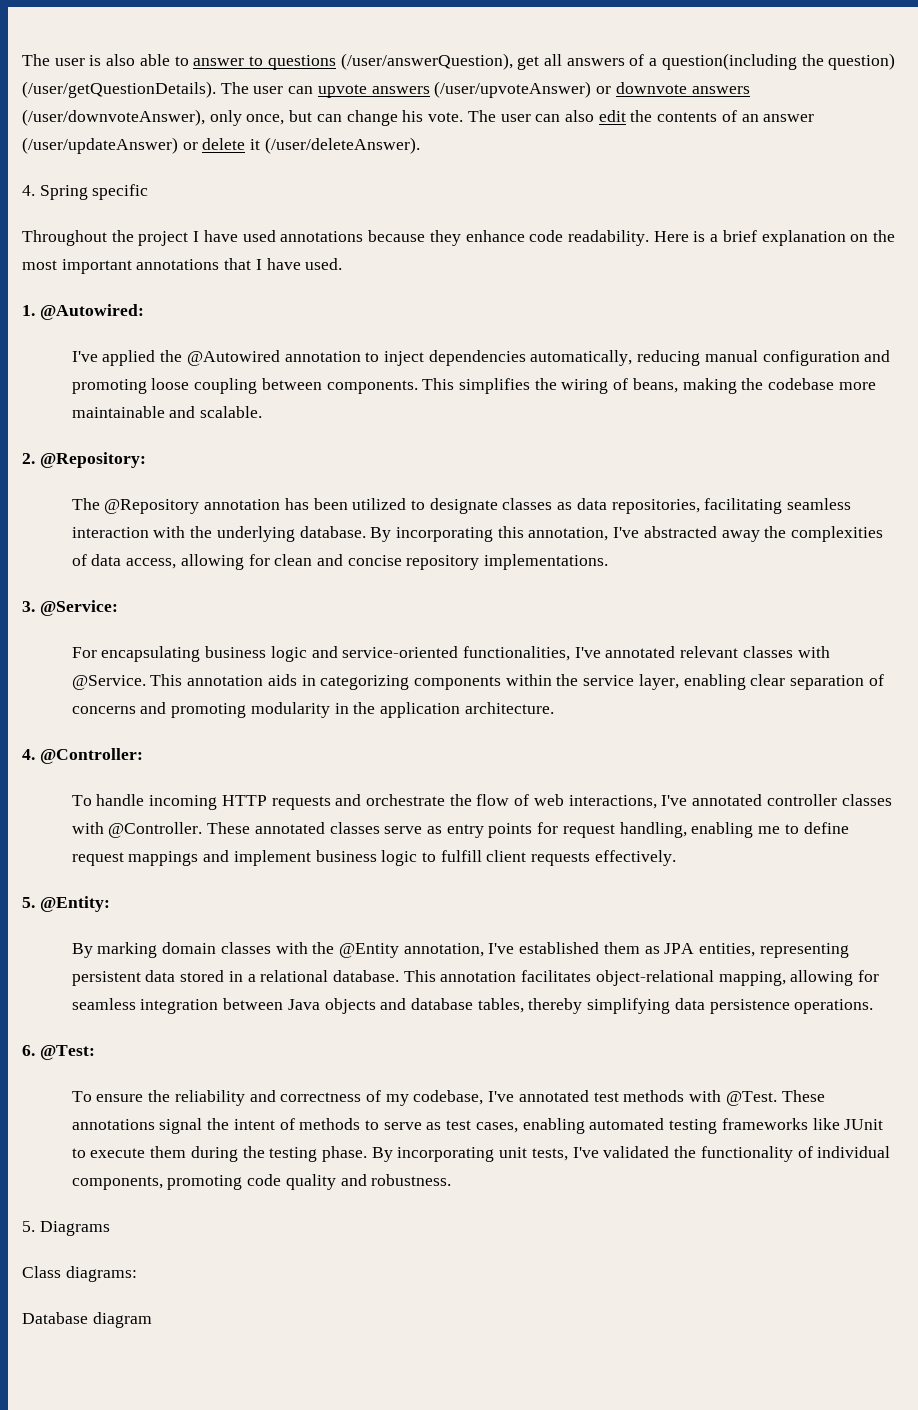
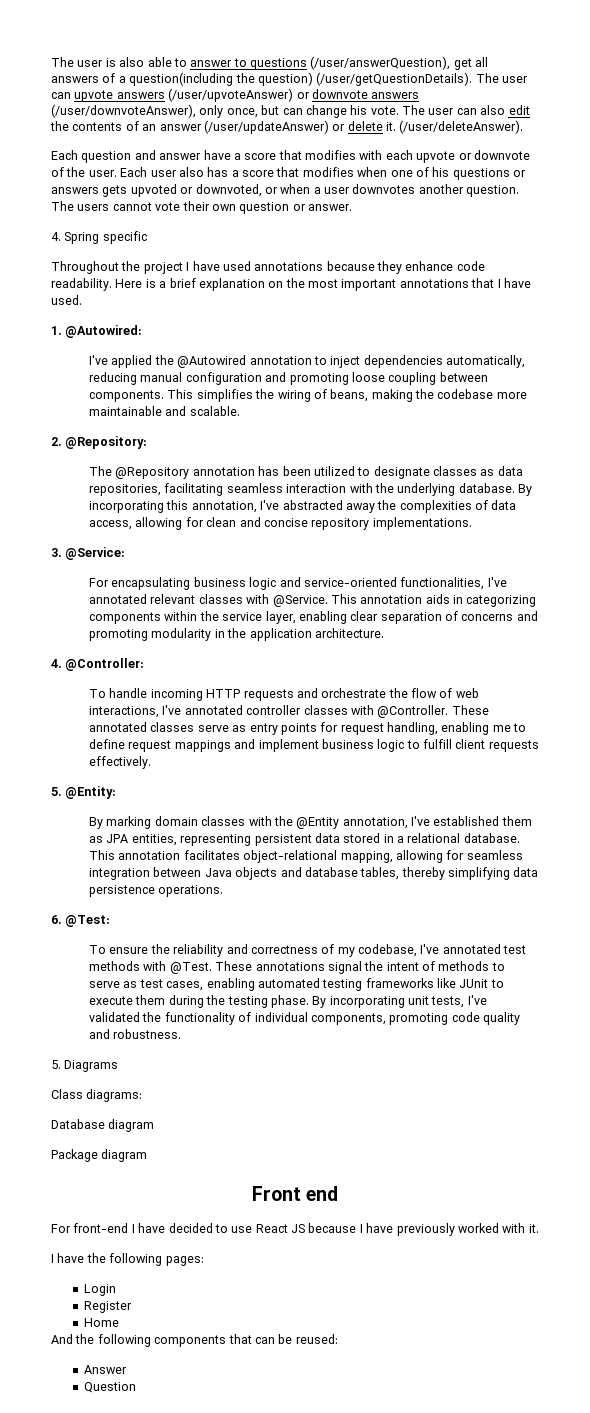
[250,139,261,150] it -> [386,122,396,131] it.
(420, 145) none -> [51,150,530,163] [51,167,526,180] [51,184,520,197] [51,201,352,214] // Each question and answer have a score that modifies with each upvote or downvote of the user. Each user also has a score that modifies when one of his questions or answers gets upvoted or downvoted, or when a user downvotes another question. The users cannot vote their own question or answer.
(152, 1320) none -> [51,1149,148,1162] [251,1186,339,1201] [51,1223,539,1236] [51,1253,204,1266] [83,1284,116,1296] [83,1301,132,1313] [83,1318,119,1327] [51,1334,338,1347] [83,1365,127,1374] [83,1382,136,1393] // Package diagram // Front end // For front-end I have decided to use React JS because I have previously worked with it. // I have the following pages: // Login // Register // Home // And the following components that can be reused: // Answer // Question

